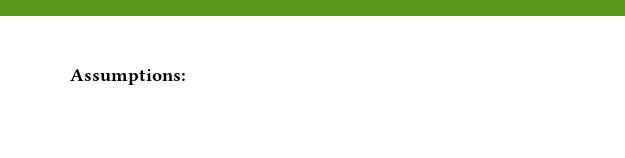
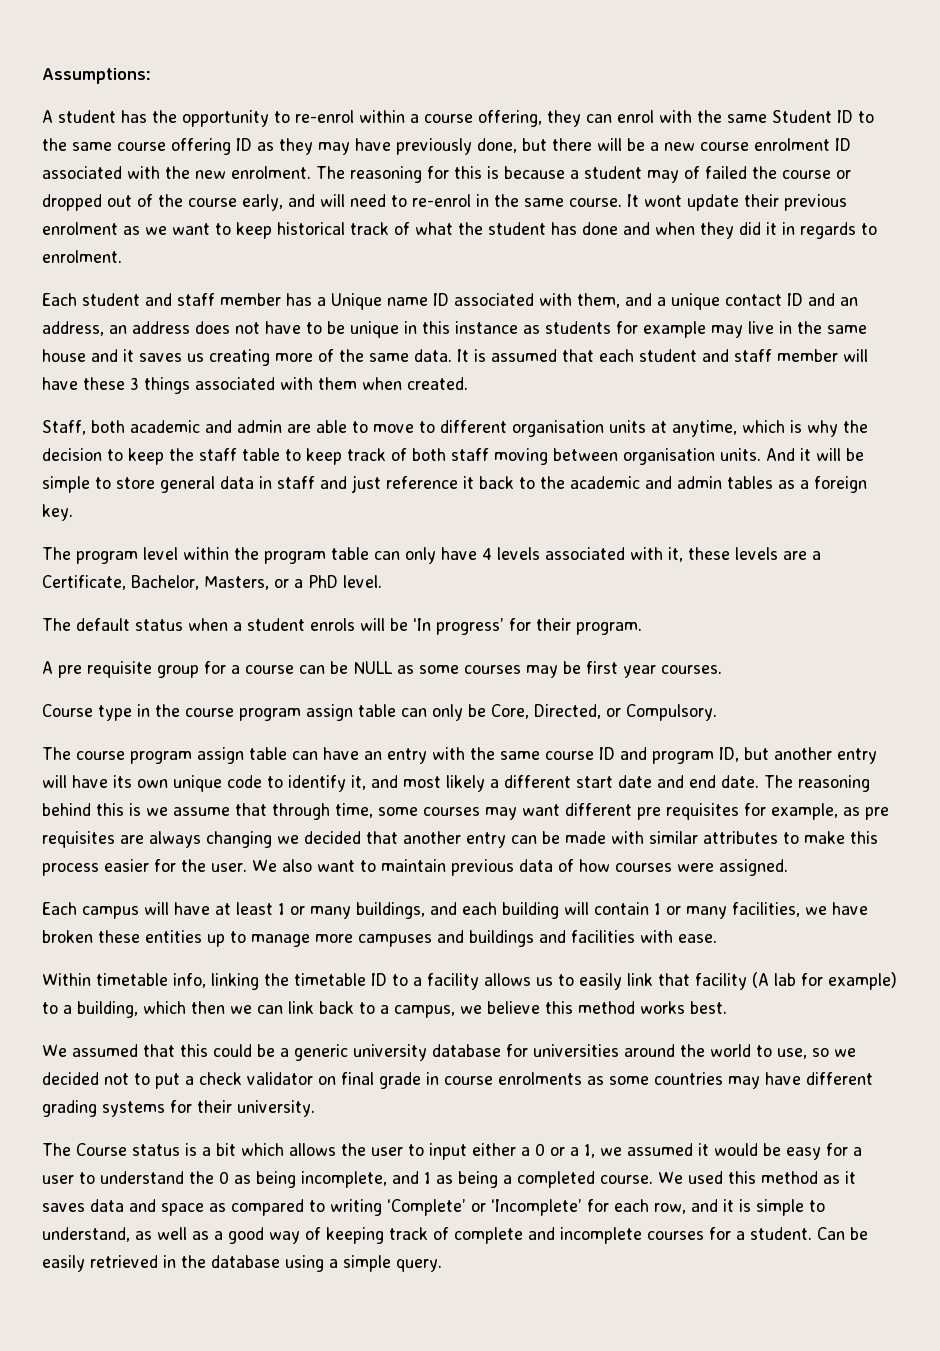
(186, 77) none -> [42,110,874,127] [42,138,851,155] [42,166,851,183] [42,194,847,211] [42,222,877,239] [42,250,122,263] [42,293,858,310] [42,321,867,338] [42,349,868,366] [42,377,468,394] [42,420,868,437] [42,448,864,465] [42,475,867,493] [42,504,73,521] [42,547,821,564] [42,575,382,590] [42,618,642,635] [42,661,722,678] [42,704,717,721] [42,747,877,764] [42,775,870,792] [42,803,889,820] [42,831,878,848] [42,859,788,876] [42,902,868,919] [42,930,717,947] [42,972,897,990] [42,1001,727,1018] [42,1044,856,1061] [42,1072,873,1089] [42,1100,315,1117] [42,1143,862,1160] [42,1171,856,1188] [42,1199,825,1216] [42,1227,868,1244] [42,1255,442,1272] // A student has the opportunity to re-enrol within a course offering, they can enrol with the same Student ID to the same course offering ID as they may have previously done, but there will be a new course enrolment ID associated with the new enrolment. The reasoning for this is because a student may of failed the course or dropped out of the course early, and will need to re-enrol in the same course. It wont update their previous enrolment as we want to keep historical track of what the student has done and when they did it in regards to enrolment. // Each student and staff member has a Unique name ID associated with them, and a unique contact ID and an address, an address does not have to be unique in this instance as students for example may live in the same house and it saves us creating more of the same data. It is assumed that each student and staff member will have these 3 things associated with them when created. // Staff, both academic and admin are able to move to different organisation units at anytime, which is why the decision to keep the staff table to keep track of both staff moving between organisation units. And it will be simple to store general data in staff and just reference it back to the academic and admin tables as a foreign key. // The program level within the program table can only have 4 levels associated with it, these levels are a Certificate, Bachelor, Masters, or a PhD level. // The default status when a student enrols will be ‘In progress’ for their program. // A pre requisite group for a course can be NULL as some courses may be first year courses. // Course type in the course program assign table can only be Core, Directed, or Compulsory. // The course program assign table can have an entry with the same course ID and program ID, but another entry will have its own unique code to identify it, and most likely a different start date and end date. The reasoning behind this is we assume that through time, some courses may want different pre requisites for example, as pre requisites are always changing we decided that another entry can be made with similar attributes to make this process easier for the user. We also want to maintain previous data of how courses were assigned. // Each campus will have at least 1 or many buildings, and each building will contain 1 or many facilities, we have broken these entities up to manage more campuses and buildings and facilities with ease. // Within timetable info, linking the timetable ID to a facility allows us to easily link that facility (A lab for example) to a building, which then we can link back to a campus, we believe this method works best. // We assumed that this could be a generic university database for universities around the world to use, so we decided not to put a check validator on final grade in course enrolments as some countries may have different grading systems for their university. // The Course status is a bit which allows the user to input either a 0 or a 1, we assumed it would be easy for a user to understand the 0 as being incomplete, and 1 as being a completed course. We used this method as it saves data and space as compared to writing ‘Complete’ or ‘Incomplete’ for each row, and it is simple to understand, as well as a good way of keeping track of complete and incomplete courses for a student. Can be easily retrieved in the database using a simple query.

